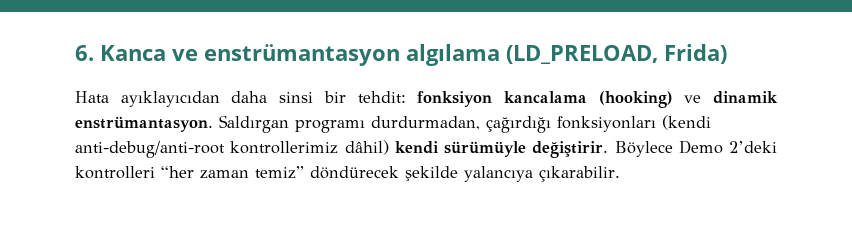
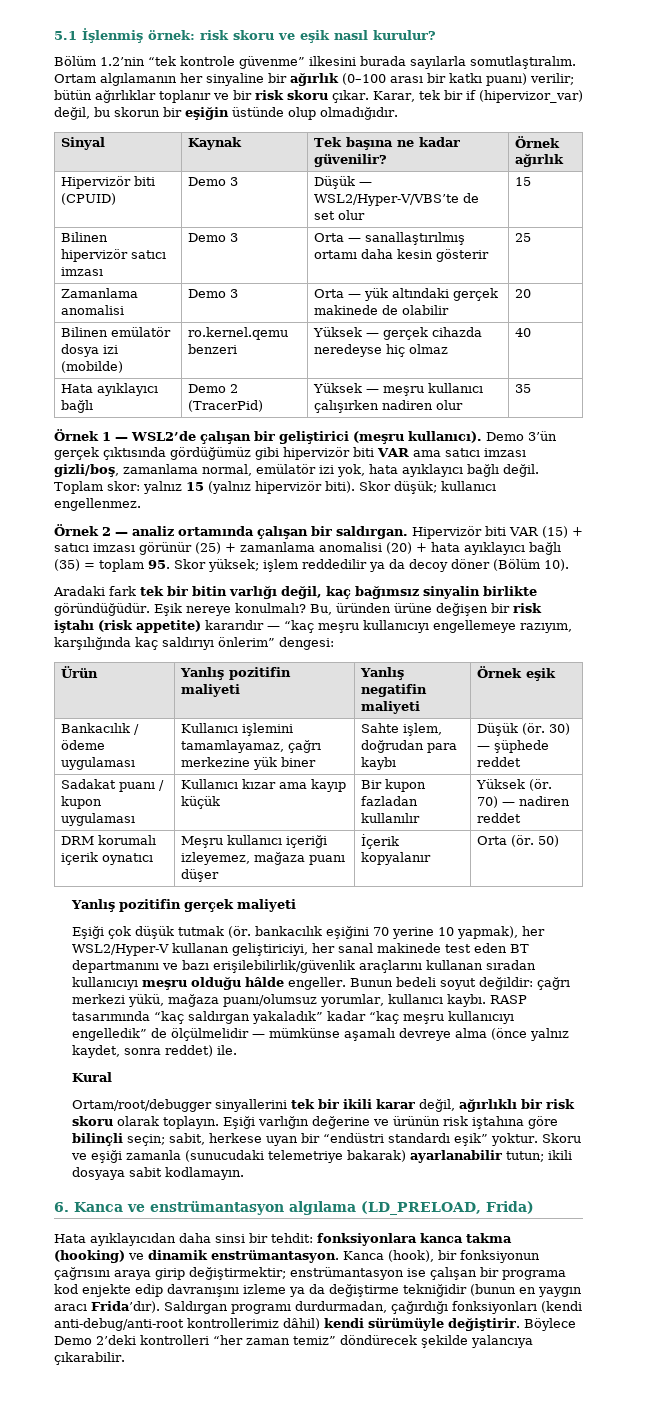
(75, 53) none -> [54,28,436,43] [54,56,576,69] [54,73,574,86] [54,90,583,103] [54,107,398,120] [60,137,105,150] [187,137,242,150] [313,137,460,150] [313,154,387,167] [514,136,560,148] [514,154,564,167] [60,176,155,189] [60,193,116,205] [187,177,238,186] [313,176,372,189] [313,193,479,206] [313,210,365,220] [514,177,531,186] [60,232,108,242] [60,249,166,262] [60,267,103,276] [187,233,238,242] [313,232,465,245] [313,249,489,262] [514,233,531,242] [60,288,138,298] [60,305,124,315] [187,289,238,298] [313,288,498,301] [313,305,449,315] [514,289,531,298] [60,327,171,337] [60,344,118,357] [60,361,123,373] [187,327,288,340] [187,344,237,354] [312,327,482,340] [313,344,448,357] [514,328,531,337] [60,383,158,396] [60,400,93,413] [187,384,238,393] [187,400,263,412] [312,383,483,396] [313,400,463,413] [514,384,531,393] [54,429,557,444] [54,447,526,460] [54,464,539,477] [54,481,496,494] [54,498,141,511] [54,524,583,539] [54,542,561,555] [54,559,569,572] [53,586,537,599] [54,603,542,616] [54,620,572,633] [54,637,334,650] [60,666,98,678] [179,667,291,680] [180,684,240,697] [359,667,404,680] [360,684,427,697] [360,701,420,714] [476,666,556,681] [60,723,139,735] [60,740,105,750] [60,757,135,770] [180,723,293,736] [180,740,321,753] [180,757,316,770] [360,723,442,736] [360,740,457,753] [360,757,396,770] [476,723,570,736] [476,740,549,753] [476,757,521,767] [60,779,164,792] [60,796,102,809] [60,813,135,826] [180,779,346,792] [180,796,220,809] [360,779,426,792] [360,796,418,806] [360,813,420,823] [475,779,552,791] [476,796,570,808] [476,813,521,823] [60,835,156,845] [60,852,153,865] [180,835,327,848] [180,852,345,865] [180,869,219,882] [360,834,399,849] [360,852,431,865] [476,835,559,847] [71,899,297,912] [72,926,546,939] [72,943,530,956] [72,960,537,973] [72,977,571,990] [72,994,528,1007] [72,1011,515,1024] [72,1028,570,1041] [72,1045,238,1058] [72,1072,113,1082] [72,1099,576,1112] [72,1116,559,1129] [72,1133,582,1146] [71,1150,573,1163] [72,1167,245,1180] 5.1 İşlenmiş örnek: risk skoru ve eşik nasıl kurulur? // Bölüm 1.2’nin “tek kontrole güvenme” ilkesini burada sayılarla somutlaştıralım. Ortam algılamanın her sinyaline bir ağırlık (0–100 arası bir katkı puanı) verilir; bütün ağırlıklar toplanır ve bir risk skoru çıkar. Karar, tek bir if (hipervizor_var) değil, bu skorun bir eşiğin üstünde olup olmadığıdır. // Sinyal | Kaynak | Tek başına ne kadar güvenilir? | Örnek ağırlık // Hipervizör biti (CPUID) | Demo 3 | Düşük — WSL2/Hyper-V/VBS’te de set olur | 15 // Bilinen hipervizör satıcı imzası | Demo 3 | Orta — sanallaştırılmış ortamı daha kesin gösterir | 25 // Zamanlama anomalisi | Demo 3 | Orta — yük altındaki gerçek makinede de olabilir | 20 // Bilinen emülatör dosya izi (mobilde) | ro.kernel.qemu benzeri | Yüksek — gerçek cihazda neredeyse hiç olmaz | 40 // Hata ayıklayıcı bağlı | Demo 2 (TracerPid) | Yüksek — meşru kullanıcı çalışırken nadiren olur | 35 // Örnek 1 — WSL2’de çalışan bir geliştirici (meşru kullanıcı). Demo 3’ün gerçek çıktısında gördüğümüz gibi hipervizör biti VAR ama satıcı imzası gizli/boş, zamanlama normal, emülatör izi yok, hata ayıklayıcı bağlı değil. Toplam skor: yalnız 15 (yalnız hipervizör biti). Skor düşük; kullanıcı engellenmez. // Örnek 2 — analiz ortamında çalışan bir saldırgan. Hipervizör biti VAR (15) + satıcı imzası görünür (25) + zamanlama anomalisi (20) + hata ayıklayıcı bağlı (35) = toplam 95. Skor yüksek; işlem reddedilir ya da decoy döner (Bölüm 10). // Aradaki fark tek bir bitin varlığı değil, kaç bağımsız sinyalin birlikte göründüğüdür. Eşik nereye konulmalı? Bu, üründen ürüne değişen bir risk iştahı (risk appetite) kararıdır — “kaç meşru kullanıcıyı engellemeye razıyım, karşılığında kaç saldırıyı önlerim” dengesi: // Ürün | Yanlış pozitifin maliyeti | Yanlış negatifin maliyeti | Örnek eşik // Bankacılık / ödeme uygulaması | Kullanıcı işlemini tamamlayamaz, çağrı merkezine yük biner | Sahte işlem, doğrudan para kaybı | Düşük (ör. 30) — şüphede reddet // Sadakat puanı / kupon uygulaması | Kullanıcı kızar ama kayıp küçük | Bir kupon fazladan kullanılır | Yüksek (ör. 70) — nadiren reddet // DRM korumalı içerik oynatıcı | Meşru kullanıcı içeriği izleyemez, mağaza puanı düşer | İçerik kopyalanır | Orta (ör. 50) // Yanlış pozitifin gerçek maliyeti // Eşiği çok düşük tutmak (ör. bankacılık eşiğini 70 yerine 10 yapmak), her WSL2/Hyper-V kullanan geliştiriciyi, her sanal makinede test eden BT departmanını ve bazı erişilebilirlik/güvenlik araçlarını kullanan sıradan kullanıcıyı meşru olduğu hâlde engeller. Bunun bedeli soyut değildir: çağrı merkezi yükü, mağaza puanı/olumsuz yorumlar, kullanıcı kaybı. RASP tasarımında “kaç saldırgan yakaladık” kadar “kaç meşru kullanıcıyı engelledik” de ölçülmelidir — mümkünse aşamalı devreye alma (önce yalnız kaydet, sonra reddet) ile. // Kural // Ortam/root/debugger sinyallerini tek bir ikili karar değil, ağırlıklı bir risk skoru olarak toplayın. Eşiği varlığın değerine ve ürünün risk iştahına göre bilinçli seçin; sabit, herkese uyan bir “endüstri standardı eşik” yoktur. Skoru ve eşiği zamanla (sunucudaki telemetriye bakarak) ayarlanabilir tutun; ikili dosyaya sabit kodlamayın. //
[417,91,587,107] fonksiyon kancalama -> [317,1233,512,1246] fonksiyonlara kanca takma
(213, 124) none -> [343,1250,540,1263] [54,1267,566,1280] [54,1284,582,1297] [54,1301,160,1313] Kanca (hook), bir fonksiyonun çağrısını araya girip değiştirmektir; enstrümantasyon ise çalışan bir programa kod enjekte edip davranışını izleme ya da değiştirme tekniğidir (bunun en yaygın aracı Frida’dır).

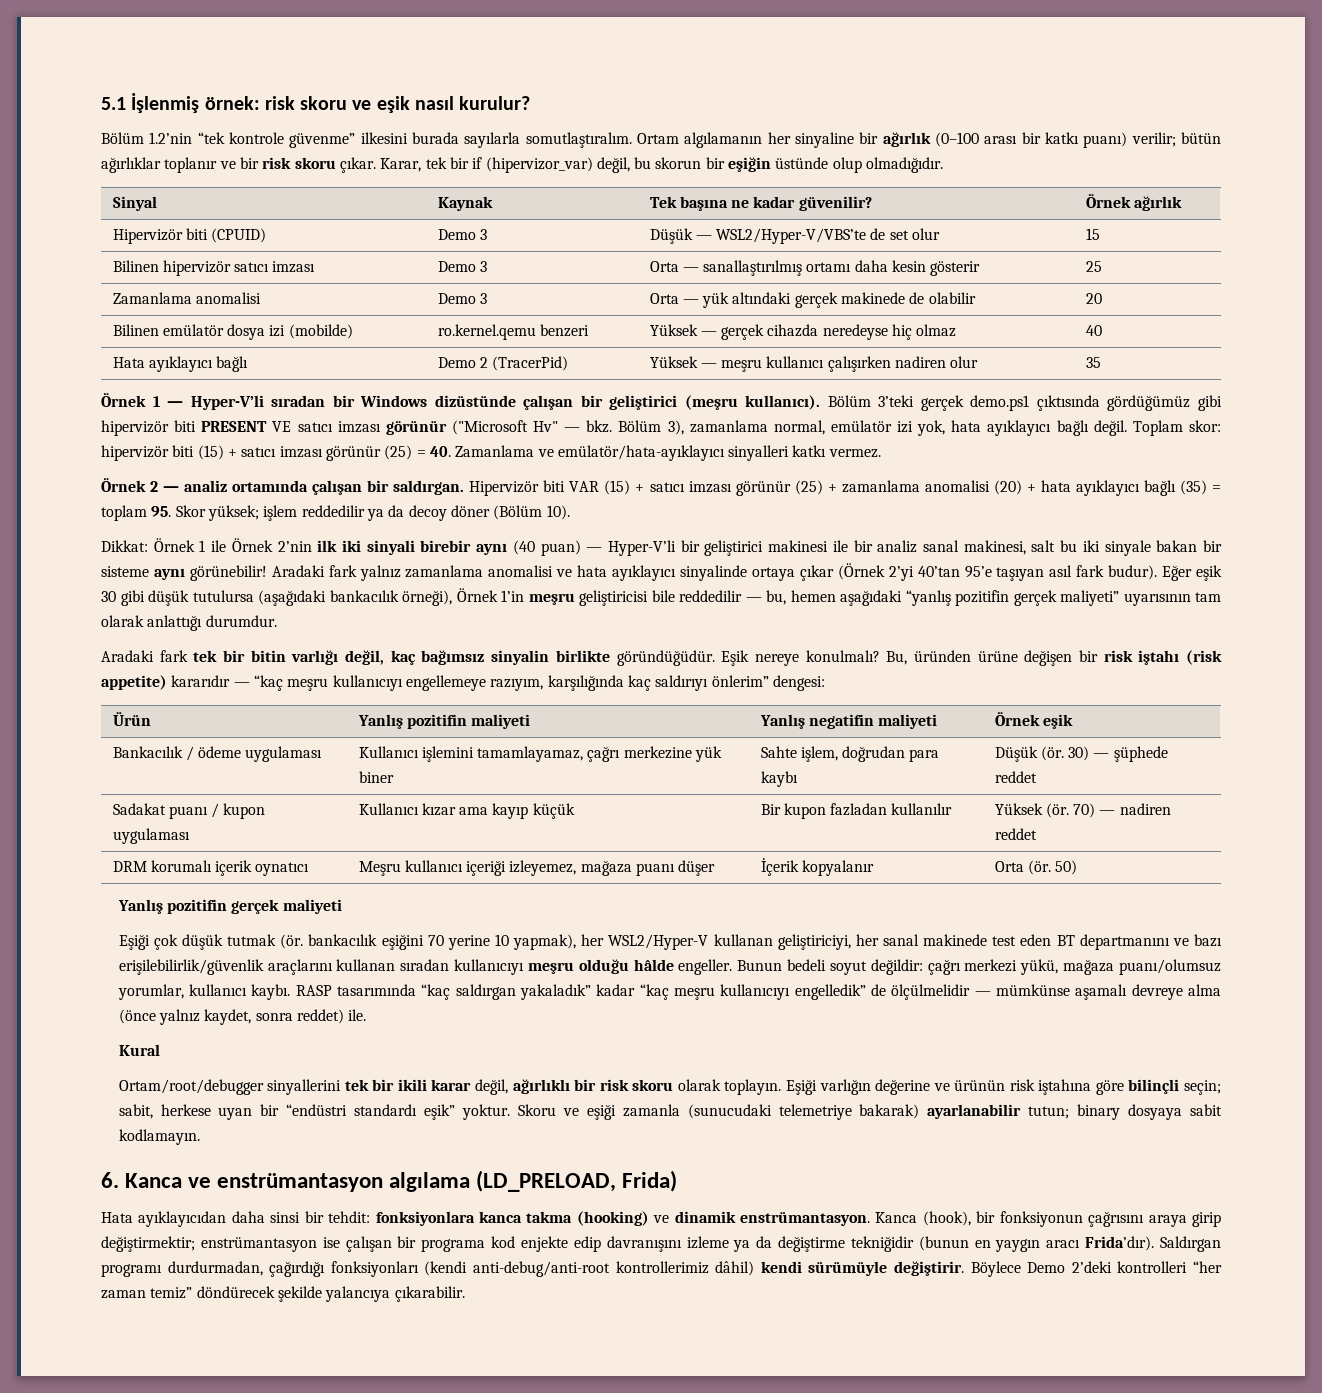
[131,431,196,441] WSL2’de -> [190,395,516,410] Hyper-V’li sıradan bir Windows dizüstünde
[486,431,557,441] [54,447,99,460] Demo 3’ün gerçek -> [827,395,1030,411] Bölüm 3’teki gerçek demo.ps1
[377,448,526,457] [54,464,119,477] VAR ama satıcı imzası gizli/boş, -> [201,420,684,435] PRESENT VE satıcı imzası görünür ("Microsoft Hv" — bkz. Bölüm 3),
[143,481,496,494] [54,498,141,511] yalnız 15 (yalnız hipervizör biti). Skor düşük; kullanıcı engellenmez. -> [101,445,881,461] hipervizör biti (15) + satıcı imzası görünür (25) = 40. Zamanlama ve emülatör/hata-ayıklayıcı sinyalleri katkı vermez.
(569, 565) none -> [101,538,1222,556] [101,563,1223,581] [101,588,1221,606] [101,615,277,631] // Dikkat: Örnek 1 ile Örnek 2’nin ilk iki sinyali birebir aynı (40 puan) — Hyper-V’li bir geliştirici makinesi ile bir analiz sanal makinesi, salt bu iki sinyale bakan bir sisteme aynı görünebilir! Aradaki fark yalnız zamanlama anomalisi ve hata ayıklayıcı sinyalinde ortaya çıkar (Örnek 2’yi 40’tan 95’e taşıyan asıl fark budur). Eğer eşik 30 gibi düşük tutulursa (aşağıdaki bankacılık örneği), Örnek 1’in meşru geliştiricisi bile reddedilir — bu, hemen aşağıdaki “yanlış pozitifin gerçek maliyeti” uyarısının tam olarak anlattığı durumdur.
[548,1150,573,1160] ikili -> [1077,1104,1121,1120] binary

